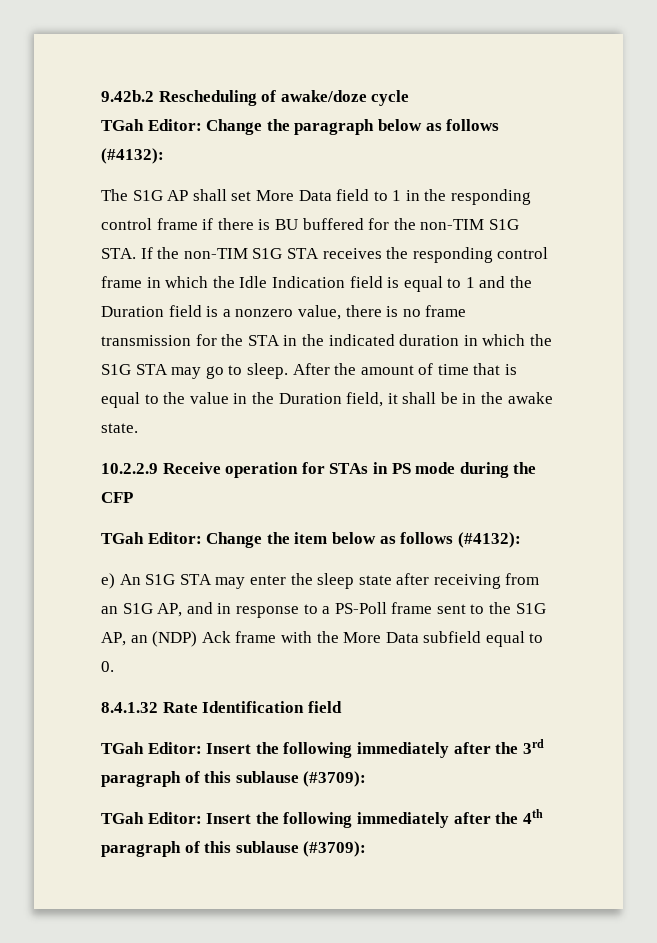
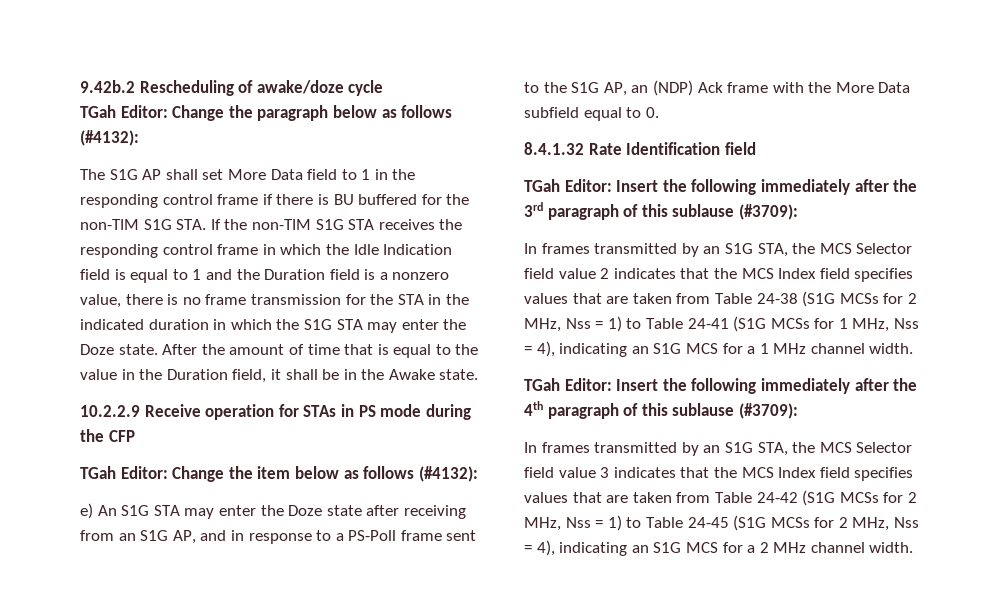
[205,363,288,379] go to sleep. -> [401,319,467,330] [80,344,158,355] enter the Doze state.
[507,392,553,404] awake -> [388,369,435,380] Awake
[317,573,355,589] sleep -> [288,505,323,516] Doze
(367, 779) none -> [524,243,913,257] [524,268,914,282] [524,291,917,307] [524,316,920,332] [524,341,914,357] // In frames transmitted by an S1G STA, the MCS Selector field value 2 indicates that the MCS Index field specifies values that are taken from Table 24-38 (S1G MCSs for 2 MHz, Nss = 1) to Table 24-41 (S1G MCSs for 1 MHz, Nss = 4), indicating an S1G MCS for a 1 MHz channel width.
(367, 849) none -> [524,442,913,456] [524,467,914,481] [524,490,917,506] [524,515,920,531] [524,540,914,556] // In frames transmitted by an S1G STA, the MCS Selector field value 3 indicates that the MCS Index field specifies values that are taken from Table 24-42 (S1G MCSs for 2 MHz, Nss = 1) to Table 24-45 (S1G MCSs for 2 MHz, Nss = 4), indicating an S1G MCS for a 2 MHz channel width.

